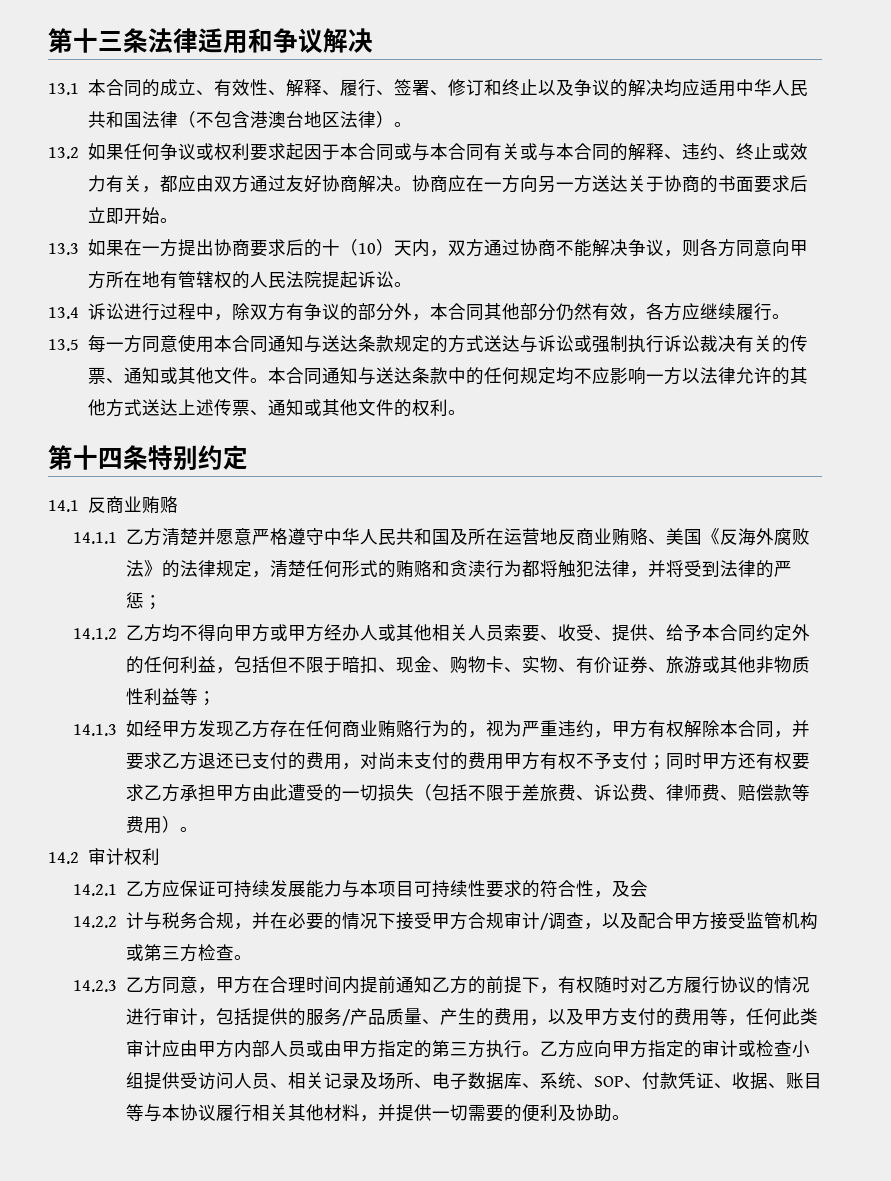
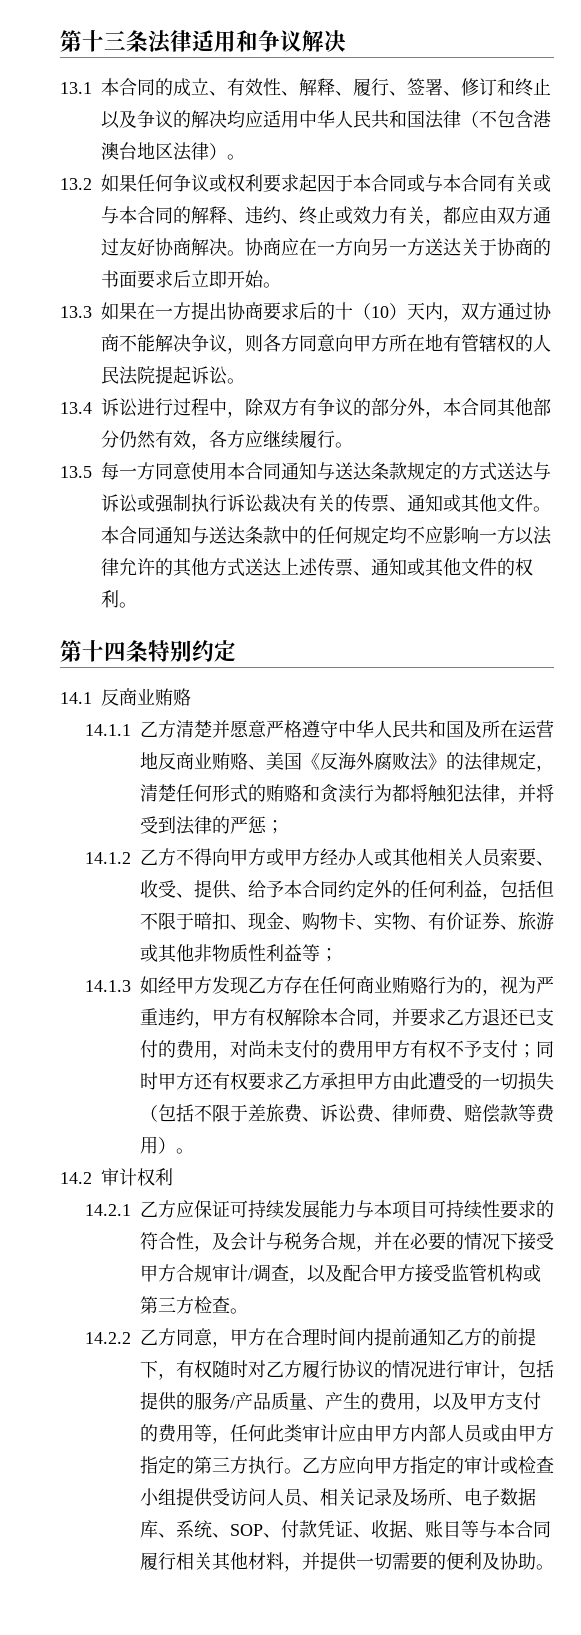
[161,624,180,642] 均 -> (176, 857) none
[72,916,117,928] // 14.2.2 -> (248, 1241) none
[72,980,117,992] 14.2.3 -> [84,1332,131,1344] 14.2.2
[179,1104,216,1121] 协议 -> [514,1520,551,1538] 合同

